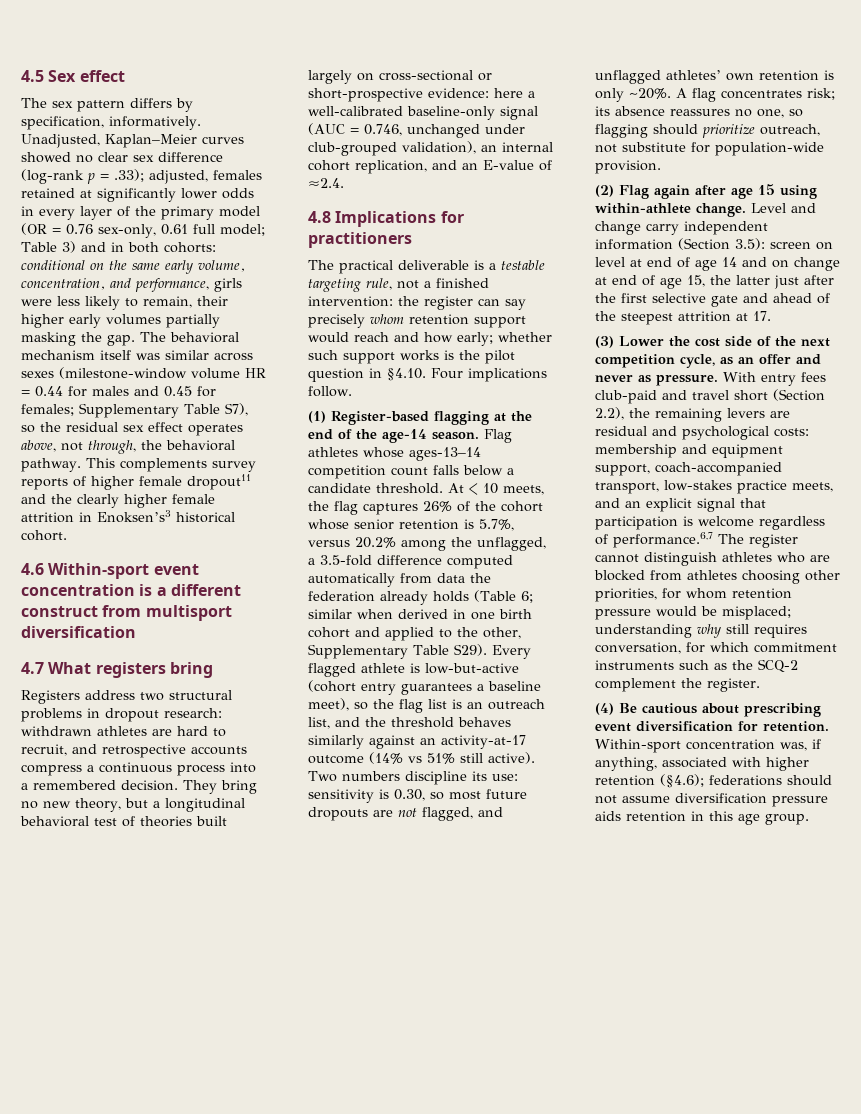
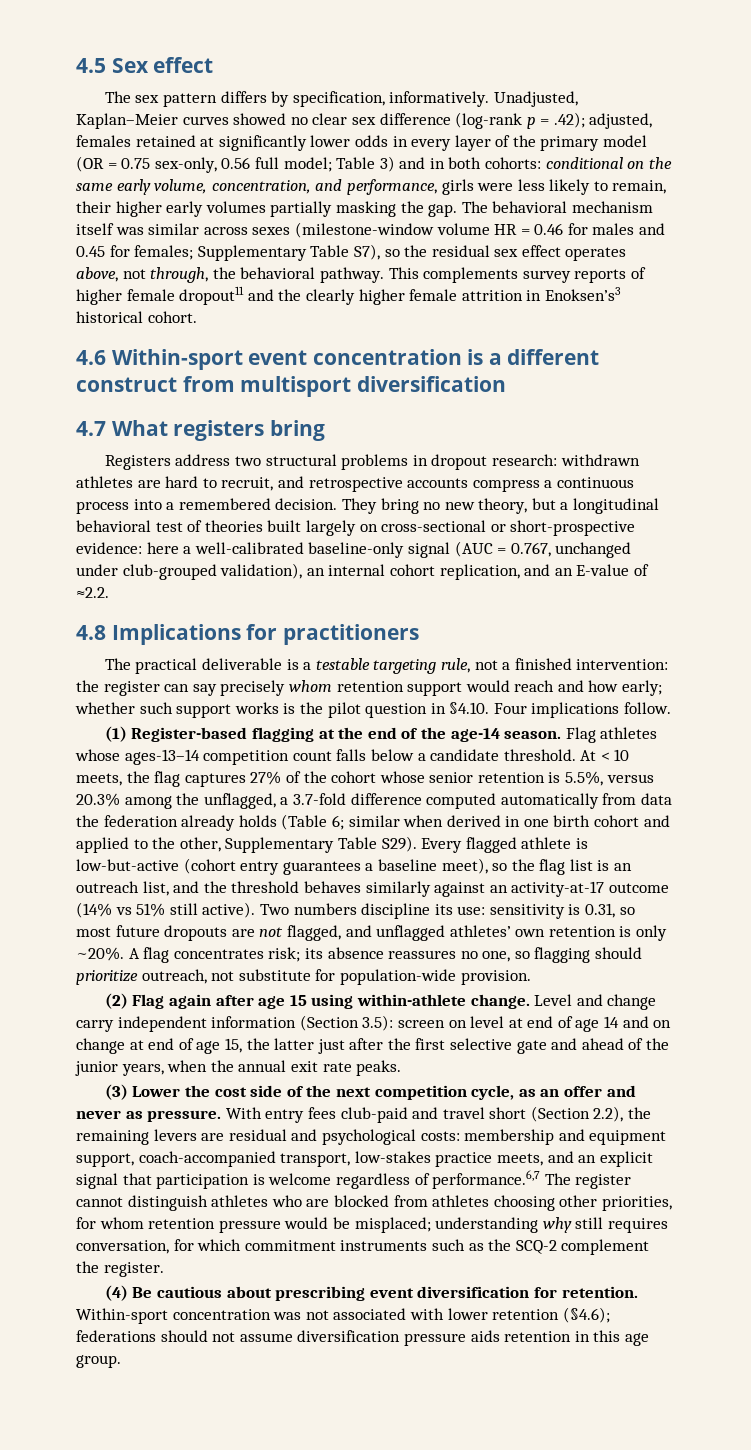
[114,169,144,182] .33); -> [553,112,585,128] .42);
[66,224,188,238] 0.76 sex-only, 0.61 -> [121,157,251,173] 0.75 sex-only, 0.56
[35,386,63,397] 0.44 -> [534,223,564,235] 0.46
[364,124,402,136] 0.746, -> [510,542,551,557] 0.767,
[308,178,344,188] ≈2.4. -> [76,587,109,598] ≈2.2.
[423,501,452,512] 26% -> [250,771,282,785] 27%
[479,519,514,531] [308,537,396,548] 5.7%, versus 20.2% -> [565,771,654,786] [76,793,120,807] 5.5%, versus 20.3%
[320,555,372,566] 3.5-fold -> [292,793,346,805] 3.7-fold
[394,789,425,801] 0.30, -> [585,903,616,918] 0.31,
[621,311,771,325] steepest attrition at 17. -> [75,1060,402,1076] junior years, when the annual exit rate peaks.
[780,739,821,751] [595,757,657,771] was, if anything, -> [273,1310,329,1320] was not
[766,757,809,771] higher -> [447,1308,488,1320] lower

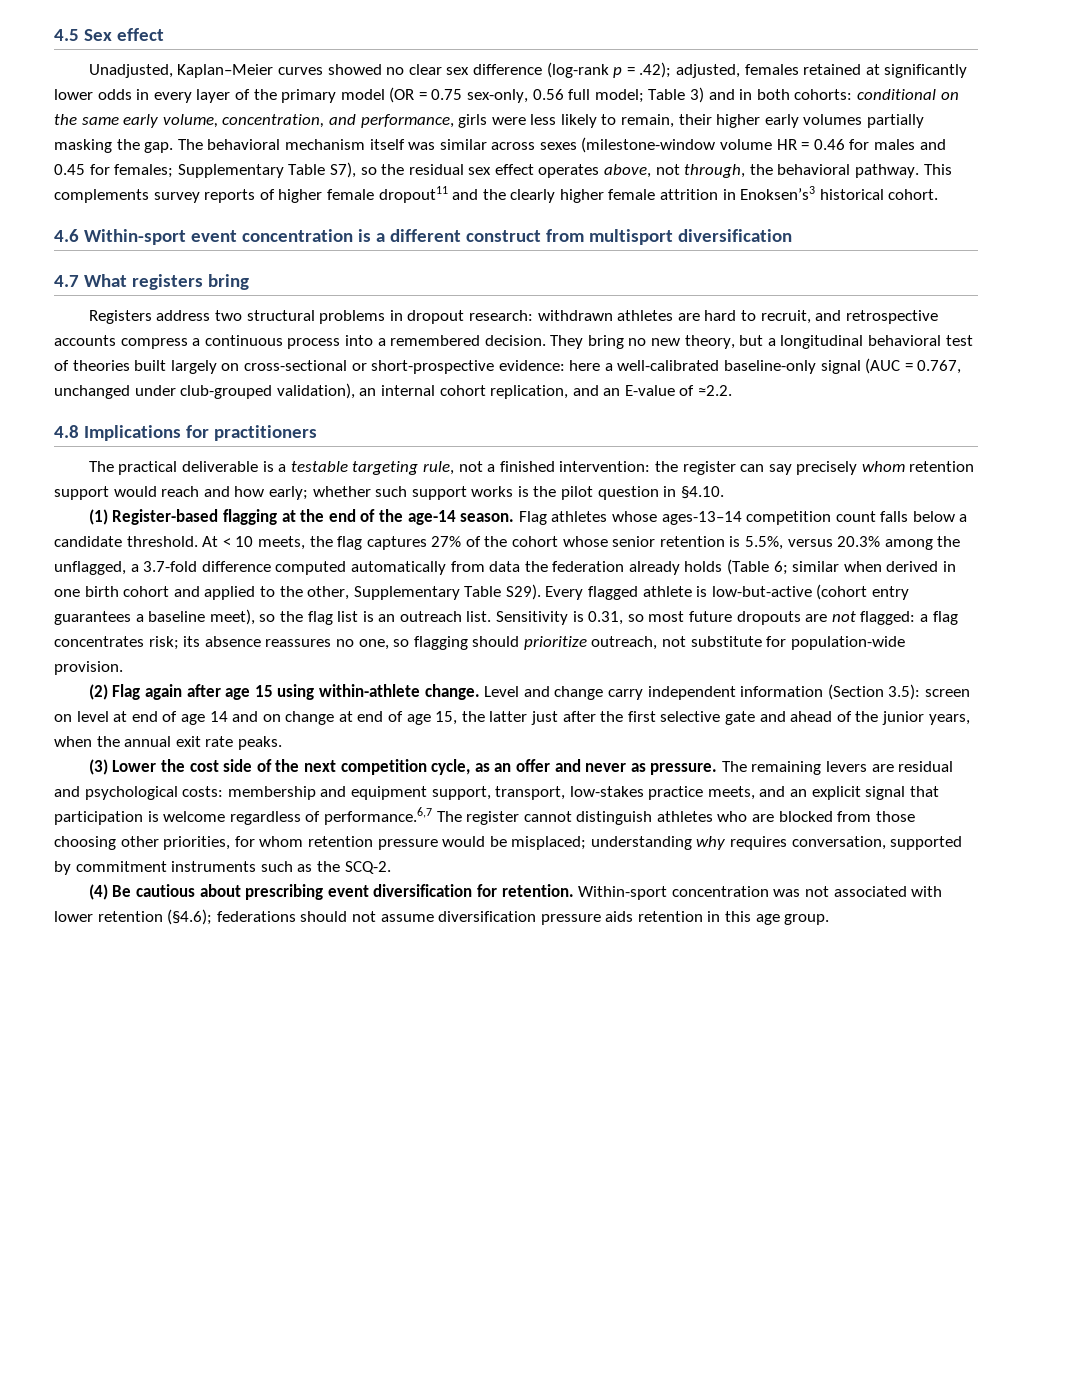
[104,91,490,107] The sex pattern differs by specification, informatively. -> (164, 34) none
[493,702,672,718] Four implications follow. -> (724, 492) none
[142,881,669,897] [76,902,565,919] list, and the threshold behaves similarly against an activity-at-17 outcome (14% vs 51% still active). Two numbers discipline its use: sensitivity -> [466,611,569,625] list. Sensitivity
[286,925,668,941] [76,947,140,961] flagged, and unflagged athletes’ own retention is only ~20%. A -> [860,611,928,625] flagged: a
[225,1106,652,1123] With entry fees club-paid and travel short (Section 2.2), the -> [721,761,747,772] The
[138,1151,276,1167] coach-accompanied -> (491, 793) none
[432,1195,490,1207] athletes -> [875,811,915,822] those
[575,1217,604,1229] still -> (726, 843) none
[173,1239,242,1251] for which -> [890,836,963,850] [54,861,71,875] supported by
[515,1239,650,1255] [76,1261,164,1277] SCQ-2 complement the register. -> [344,861,391,874] SCQ-2.

